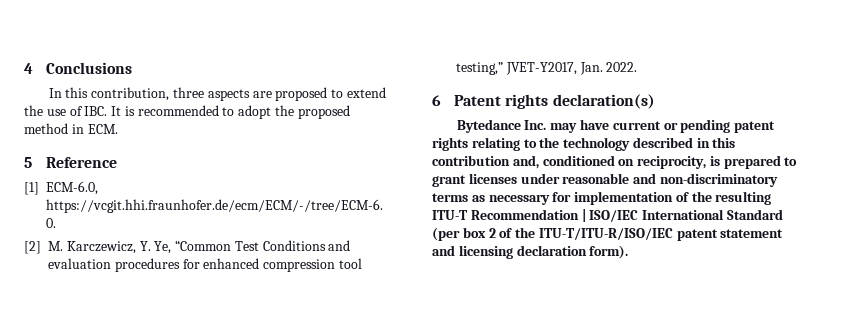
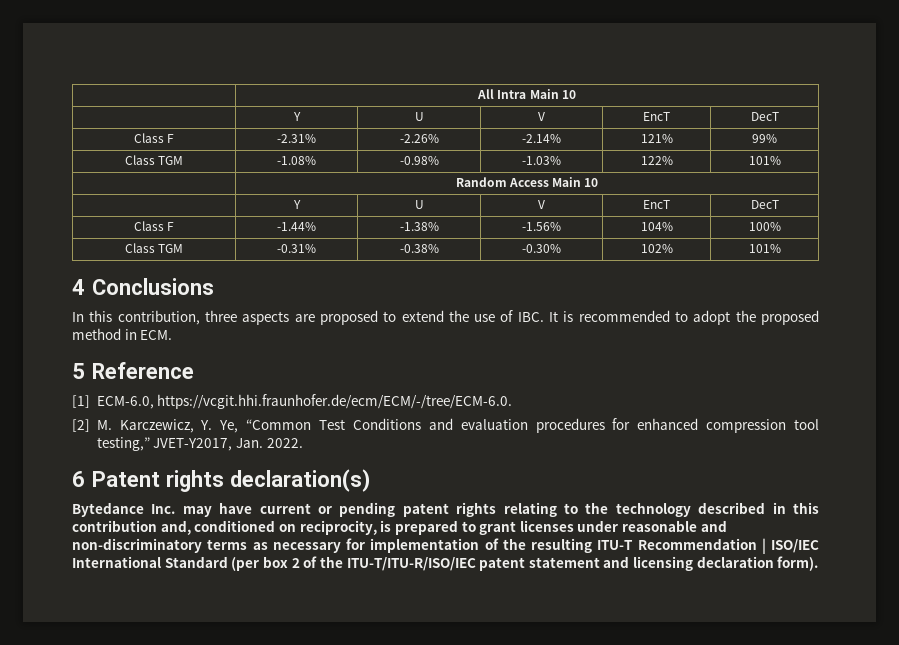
(24, 68) none -> [477,89,576,99] [292,112,301,121] [414,112,424,121] [538,112,545,121] [643,112,670,121] [750,112,779,121] [133,133,175,143] [277,134,316,143] [399,134,439,143] [522,134,561,143] [640,134,673,143] [752,134,777,143] [124,155,184,165] [277,156,316,165] [399,156,439,165] [522,156,561,165] [640,156,673,165] [748,156,781,165] [455,177,599,187] [292,200,301,209] [414,200,424,209] [538,200,545,209] [643,200,670,209] [750,200,779,209] [133,221,175,231] [277,222,316,231] [399,222,439,231] [522,222,561,231] [640,222,673,231] [748,222,781,231] [124,243,184,253] [277,244,316,253] [399,244,439,253] [522,244,561,253] [640,244,673,253] [748,244,781,253] | All Intra Main 10 // | Y | U | V | EncT | DecT // Class F | -2.31% | -2.26% | -2.14% | 121% | 99% // Class TGM | -1.08% | -0.98% | -1.03% | 122% | 101% // | Random Access Main 10 // | Y | U | V | EncT | DecT // Class F | -1.44% | -1.38% | -1.56% | 104% | 100% // Class TGM | -0.31% | -0.38% | -0.30% | 102% | 101% //

